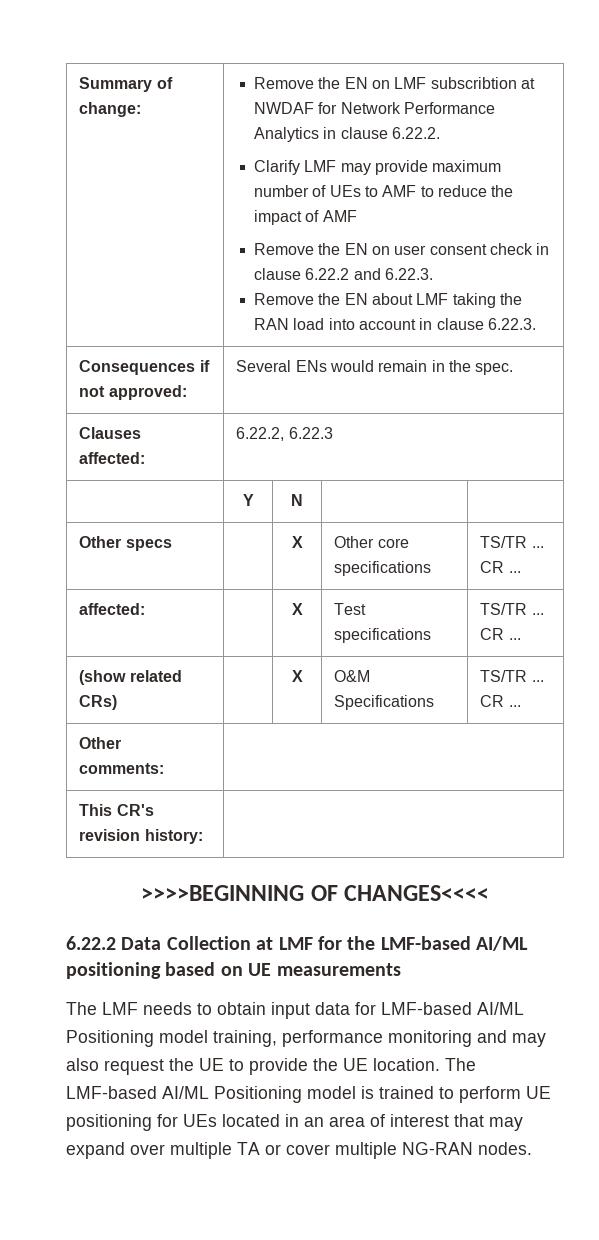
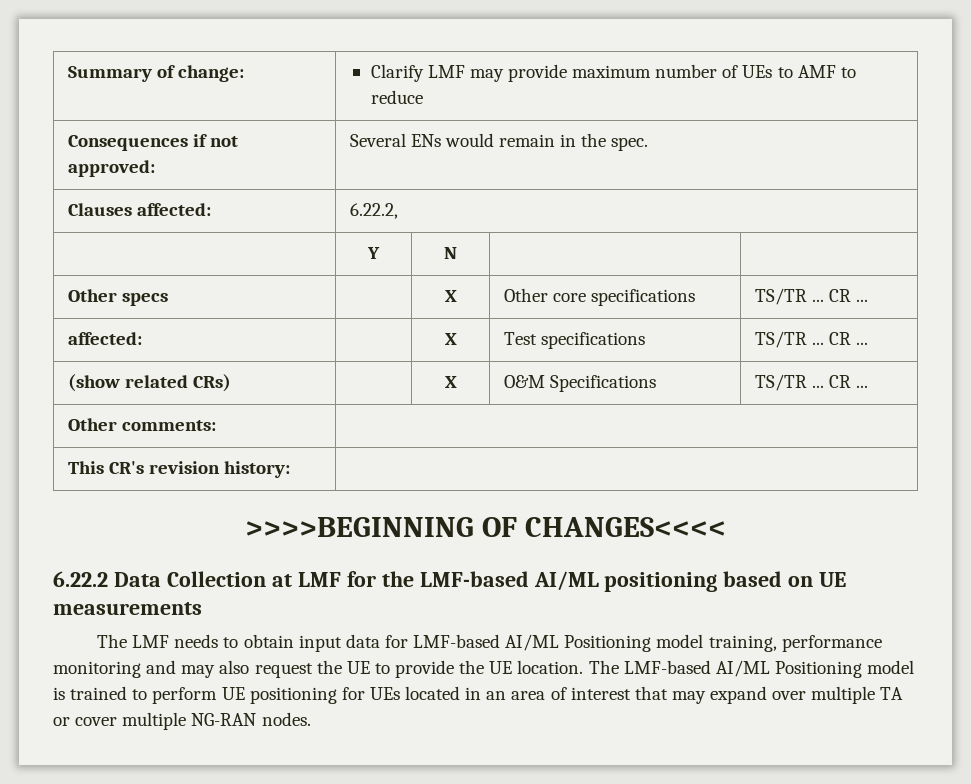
[254,77,535,89] [254,102,496,114] [254,127,441,142] Remove the EN on LMF subscribtion at NWDAF for Network Performance Analytics in clause 6.22.2. // -> (244, 73) none
[491,185,514,197] [254,210,357,225] [254,243,550,255] [254,268,434,280] [254,293,522,308] [254,318,536,330] the impact of AMF // Remove the EN on user consent check in clause 6.22.2 and 6.22.3. // Remove the EN about LMF taking the RAN load into account in clause 6.22.3. -> (423, 97) none
[288,427,333,439] 6.22.3 -> (398, 211) none

